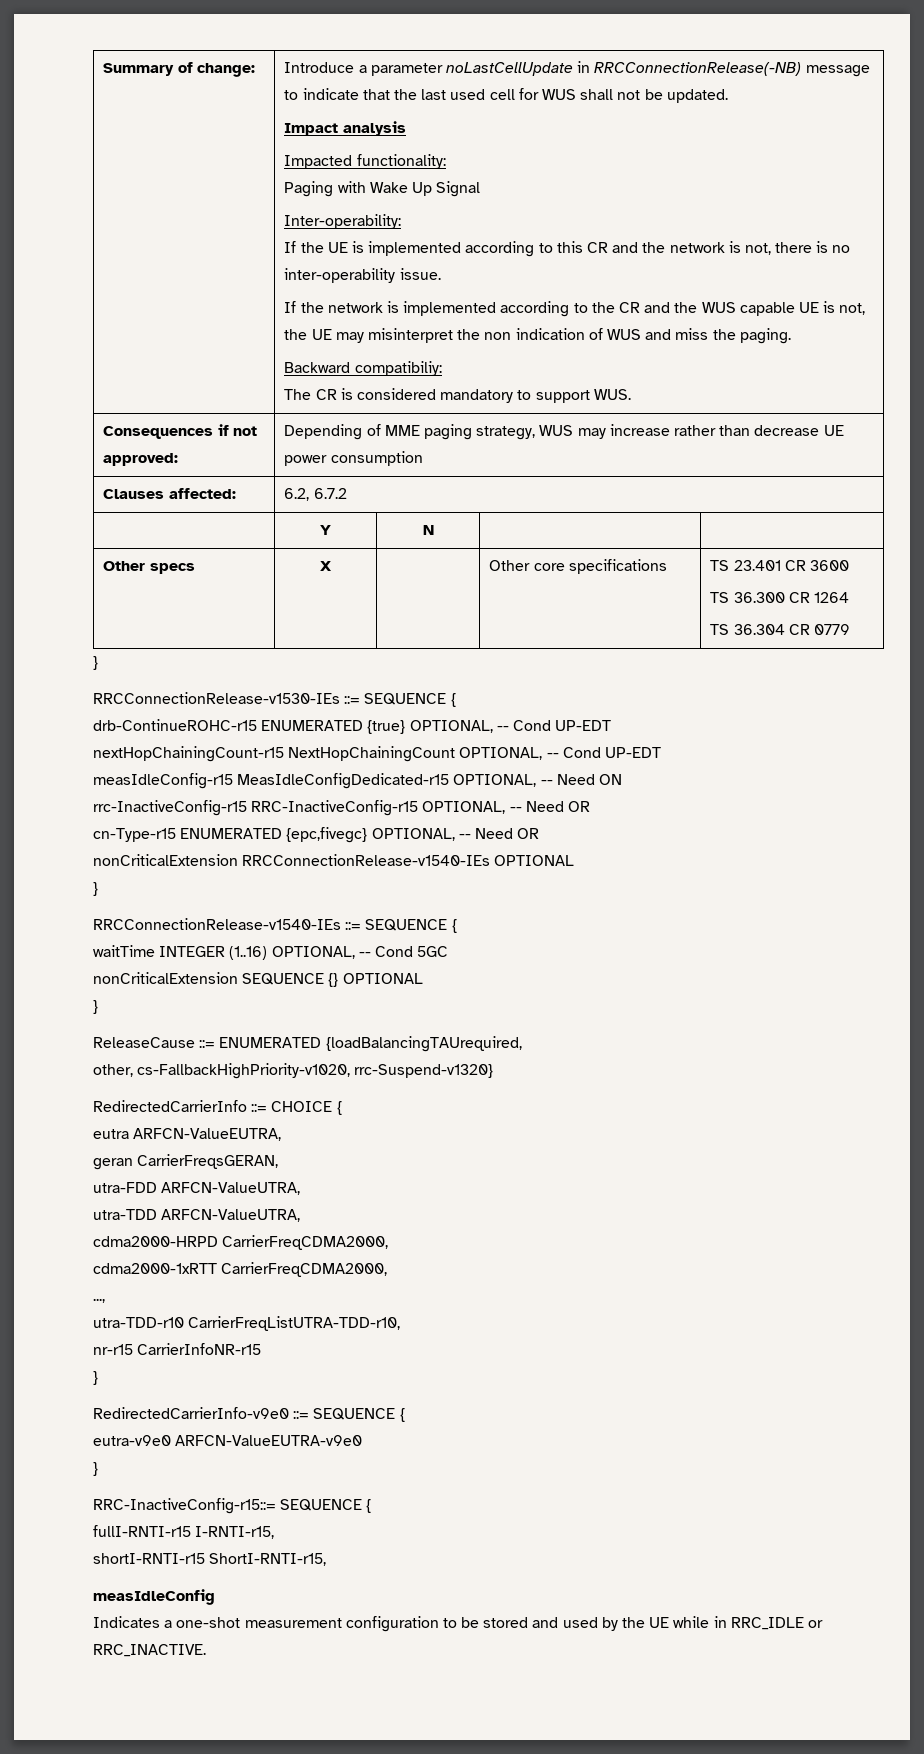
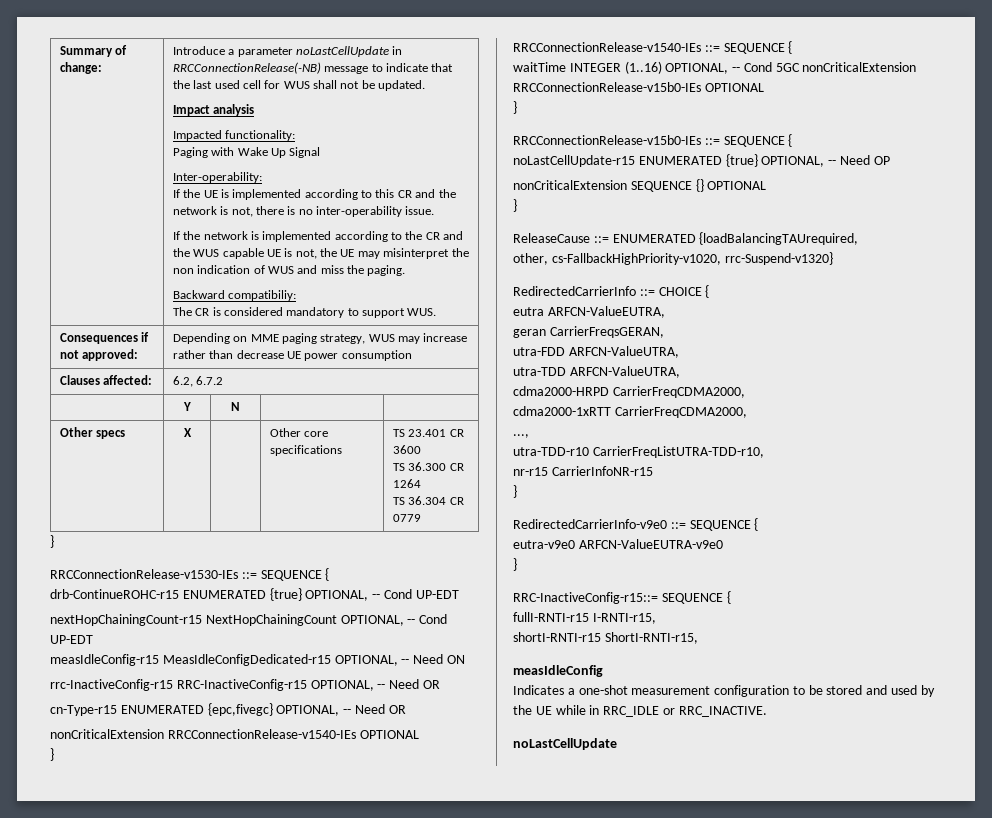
[366,424,381,436] of -> [233,336,248,342] on
(449, 951) none -> [802,62,917,72] [513,82,764,92] [513,101,517,114] [513,134,793,147] [513,154,890,167] nonCriticalExtension RRCConnectionRelease-v15b0-IEs OPTIONAL // } // RRCConnectionRelease-v15b0-IEs ::= SEQUENCE { // noLastCellUpdate-r15 ENUMERATED {true} OPTIONAL, -- Need OP
(206, 1650) none -> [513,738,617,750] // noLastCellUpdate

